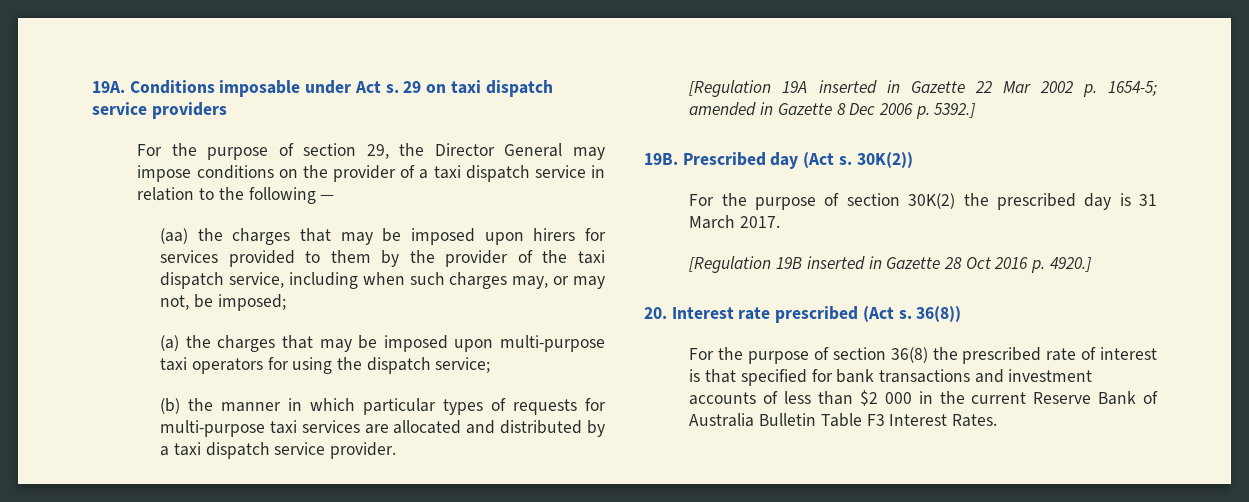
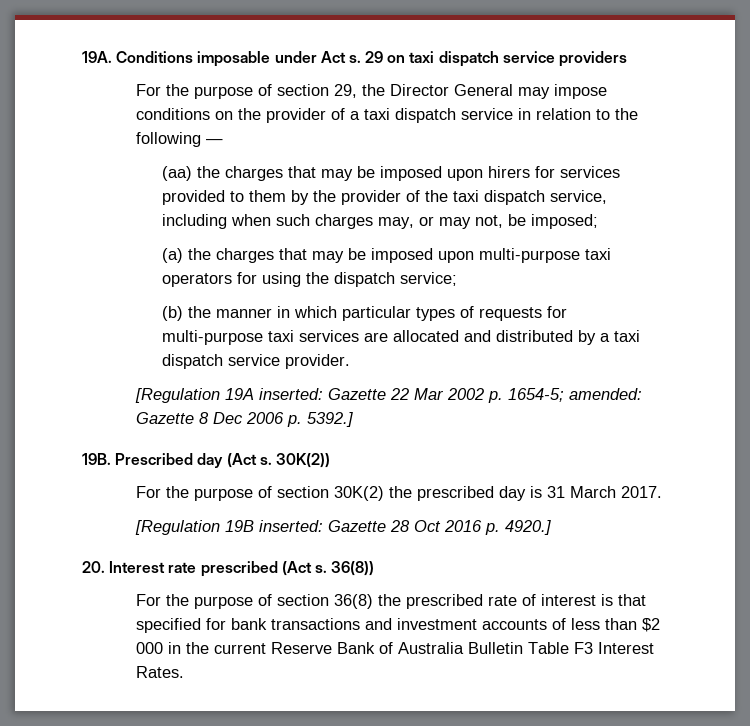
[818,80,900,94] inserted in -> [258,388,323,400] inserted:
[689,102,774,116] amended in -> [568,388,642,400] amended:
[806,256,882,270] inserted in -> [258,520,323,532] inserted:

